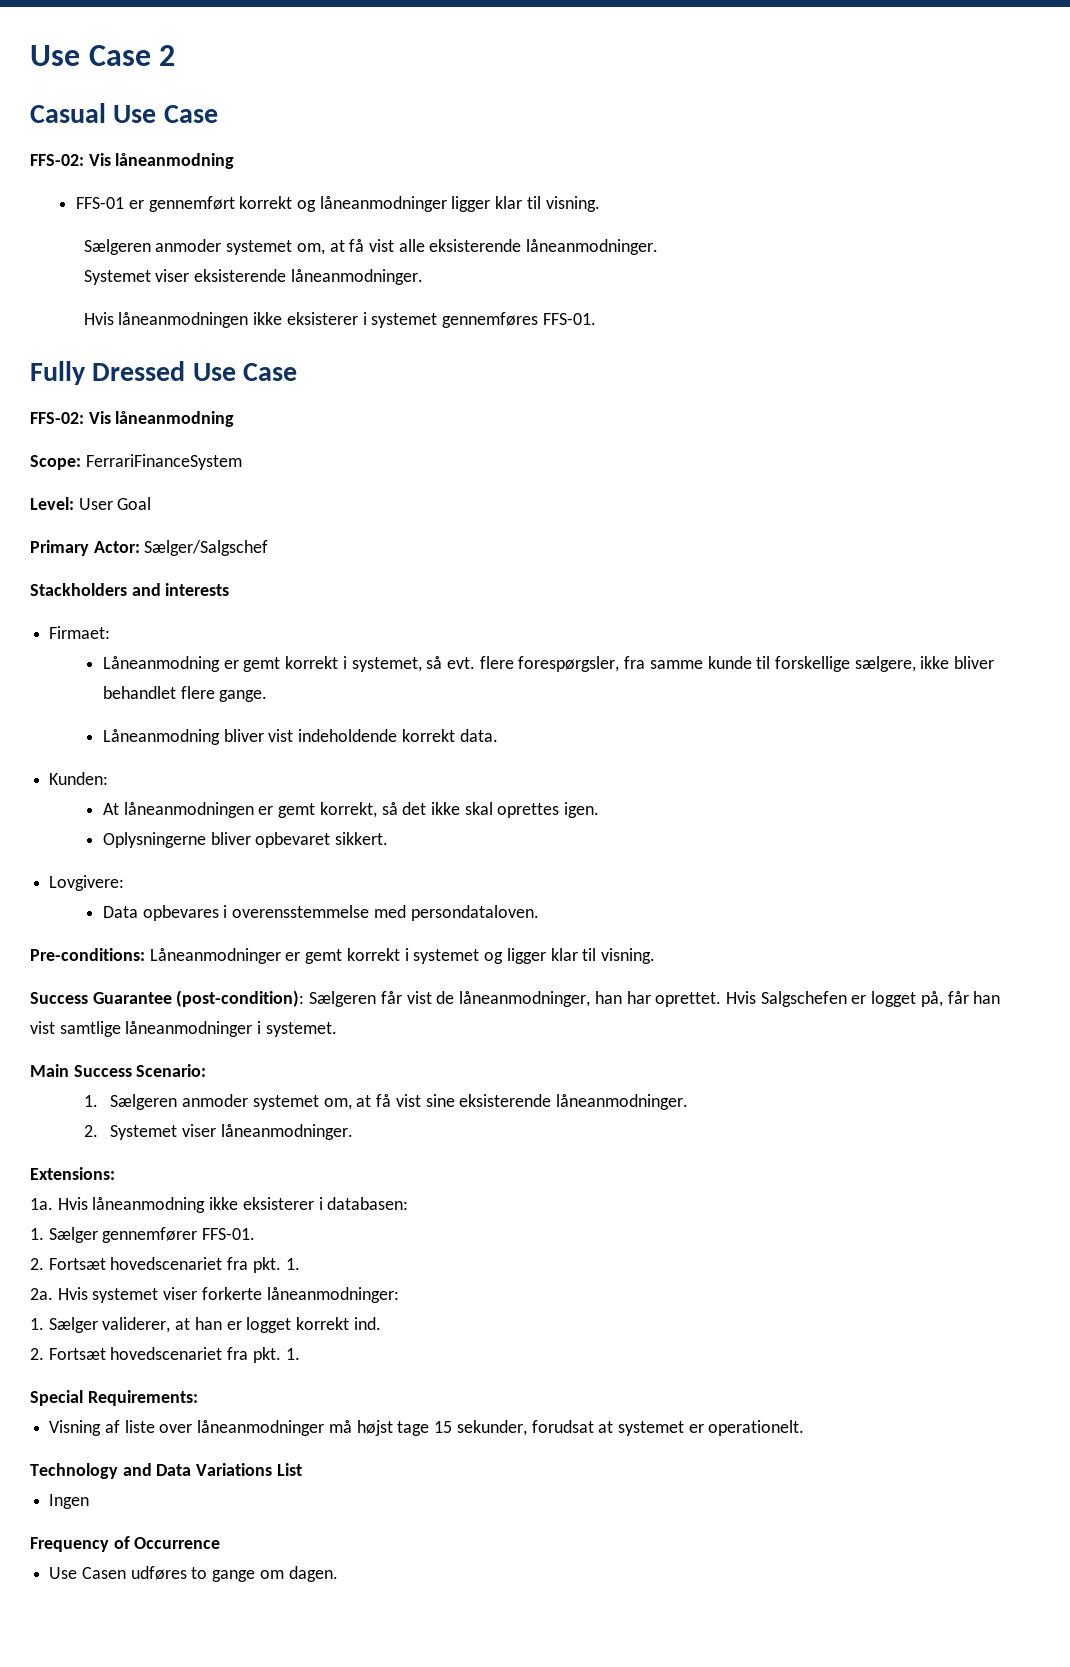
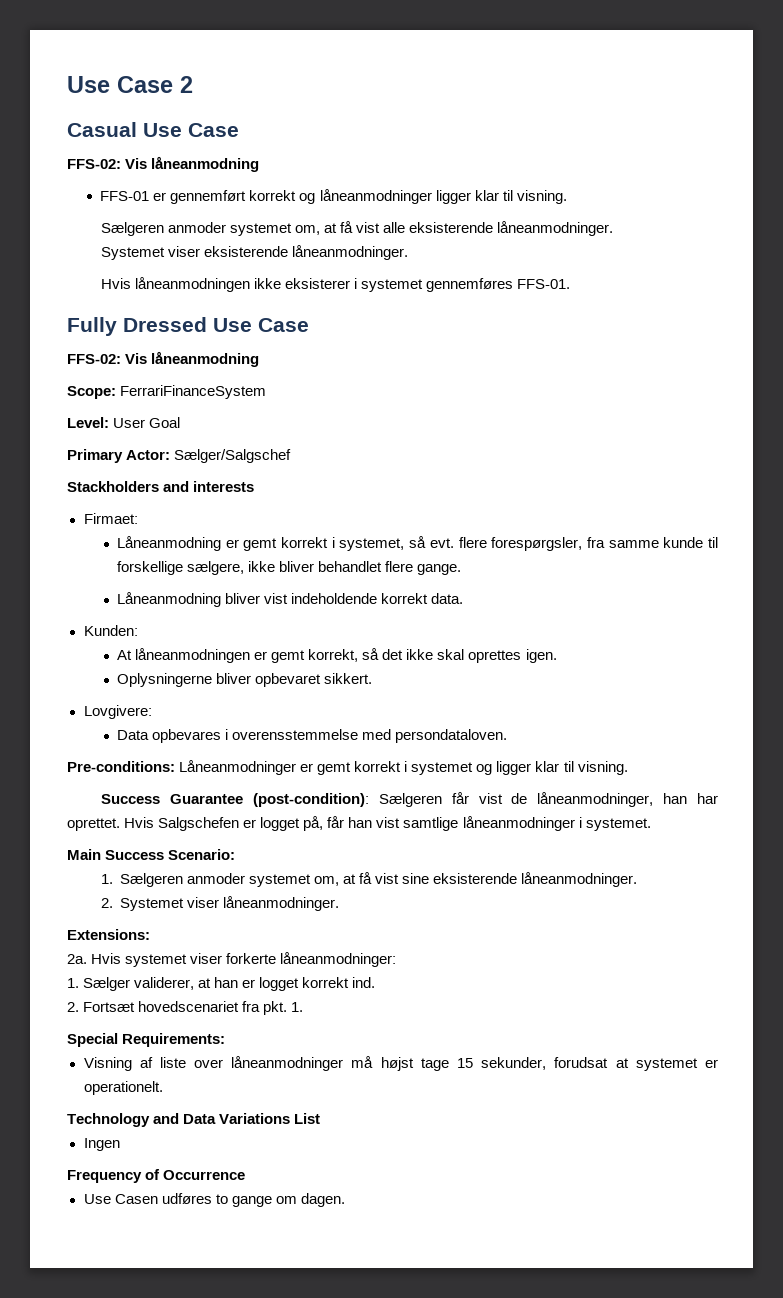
[30,1197,409,1213] [30,1227,256,1243] [30,1257,300,1273] // 1a. Hvis låneanmodning ikke eksisterer i databasen: // 1. Sælger gennemfører FFS-01. // 2. Fortsæt hovedscenariet fra pkt. 1. -> (150, 934) none

